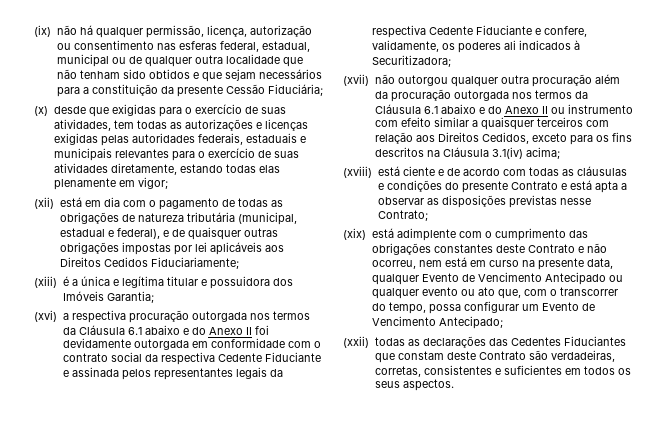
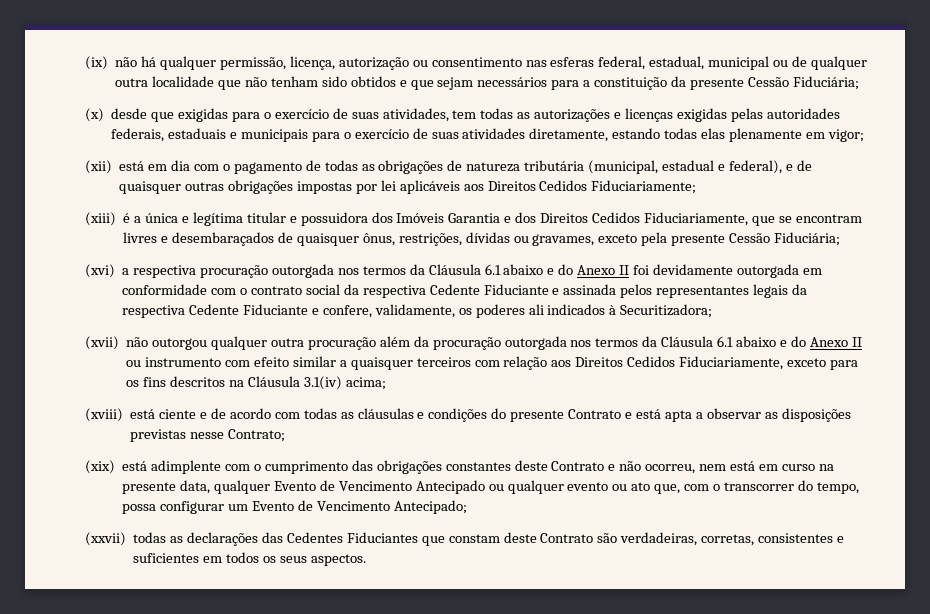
[114,149,169,158] relevantes -> (308, 135) none
[106,291,154,303] Garantia; -> [448,212,862,226] [123,232,841,246] Garantia e dos Direitos Cedidos Fiduciariamente, que se encontram livres e desembaraçados de quaisquer ônus, restrições, dívidas ou gravames, exceto pela presente Cessão Fiduciária;
[481,132,529,144] Cedidos, -> [627,356,784,370] Cedidos Fiduciariamente,
[343,336,369,348] (xxii) -> [85,532,126,546] (xxvii)

